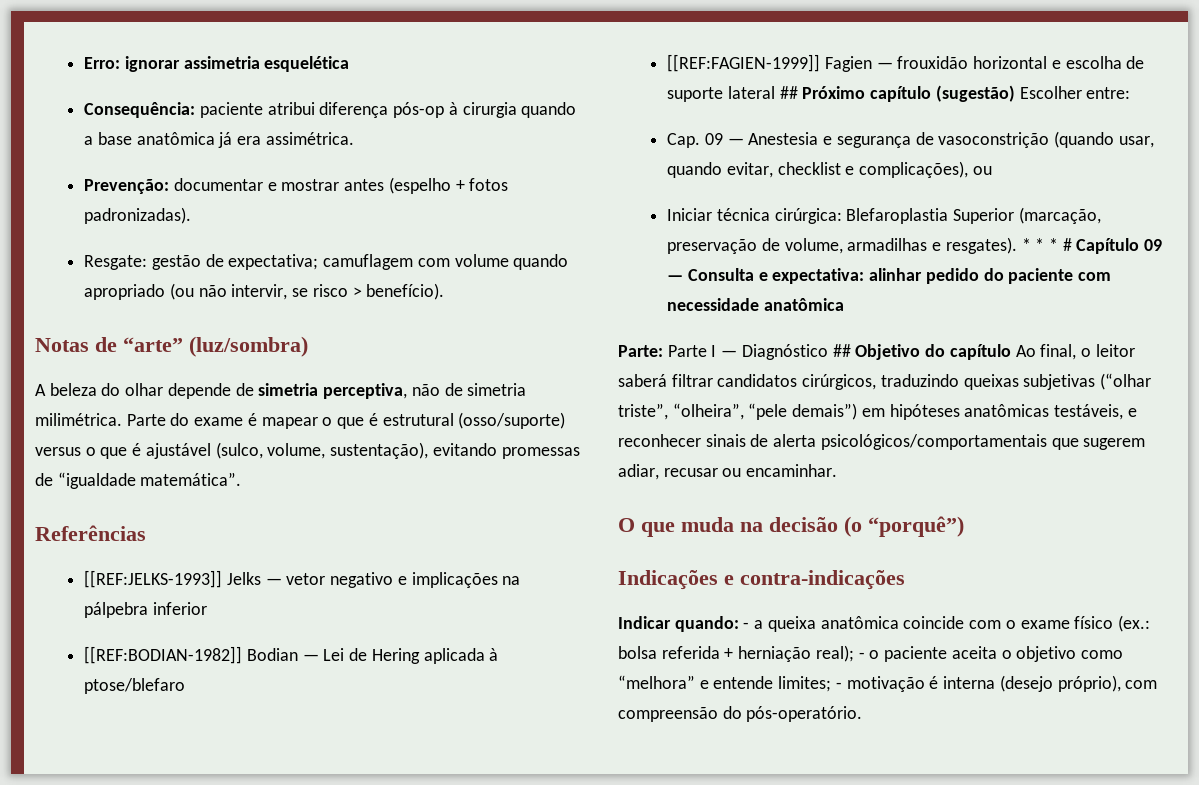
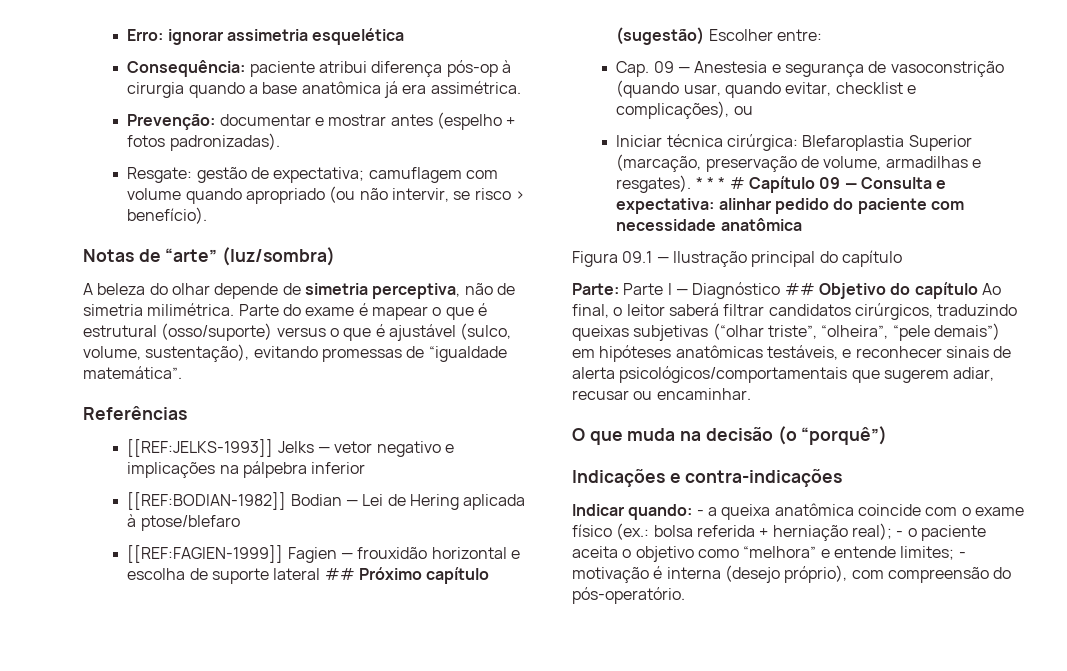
(844, 304) none -> [572,250,902,267] // Figura 09.1 — Ilustração principal do capítulo

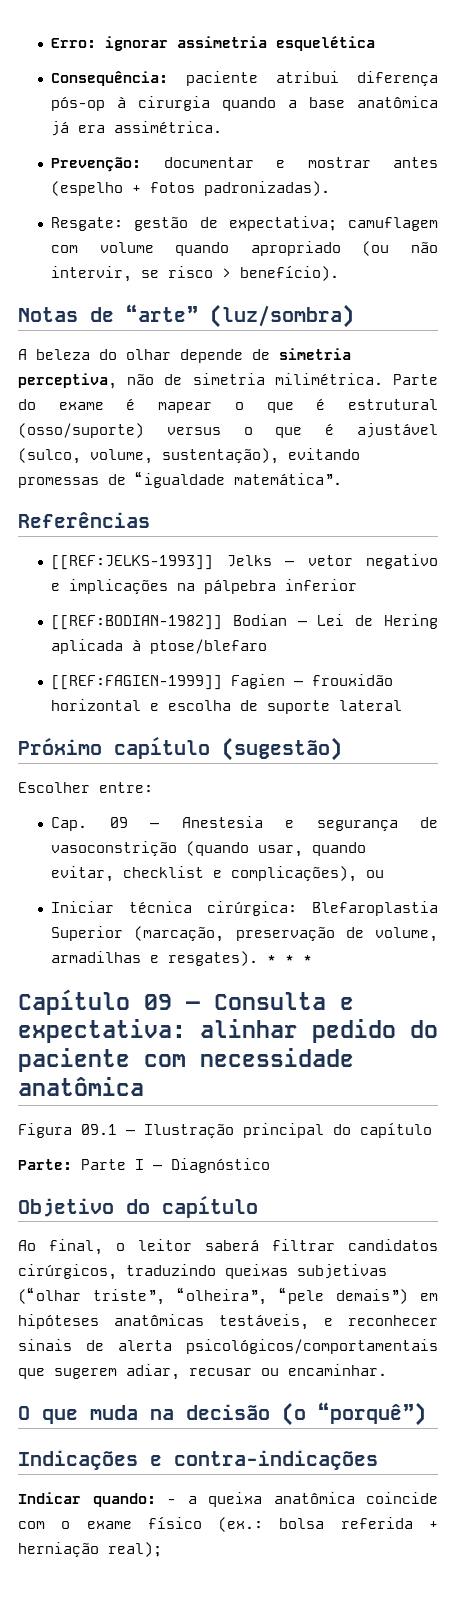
[324,568,355,580] ## -> (403, 705) //
(705, 36) none -> (342, 749) //
[729,177,745,189] # -> (313, 959) //
[784,283,815,295] ## -> (270, 1165) //
(978, 290) none -> (258, 1207) //
[896,525,986,541] [572,546,966,562] [572,565,1012,583] [572,587,685,604] - o paciente aceita o objetivo como “melhora” e entende limites; - motivação é interna (desejo próprio), com compreensão do pós-operatório. -> (162, 1549) none

